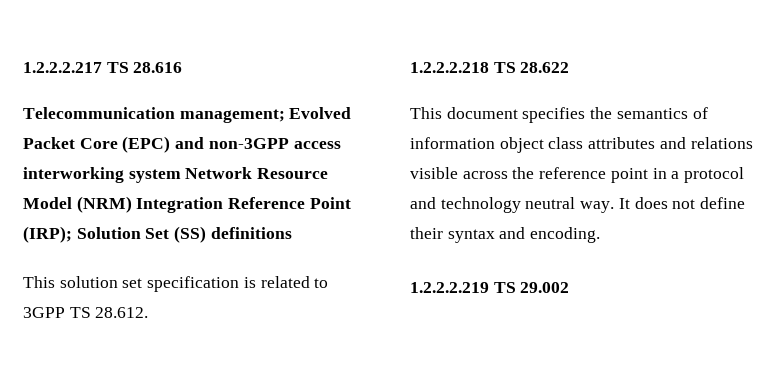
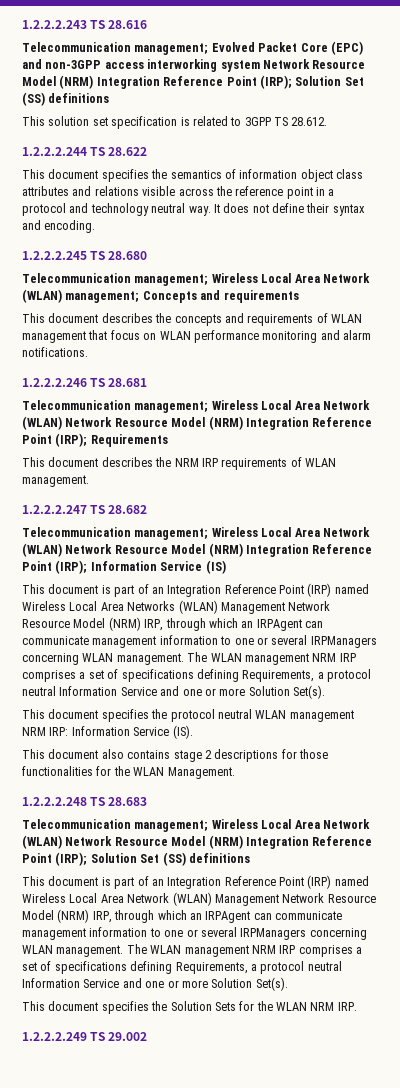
[23,62,102,73] 1.2.2.2.217 -> [22,20,87,29] 1.2.2.2.243
[410,62,489,73] 1.2.2.2.218 -> [22,147,87,156] 1.2.2.2.244
[410,282,489,293] 1.2.2.2.219 -> [22,251,148,260] [22,273,370,286] [22,289,299,303] [22,313,362,326] [22,330,371,343] [22,347,88,357] [22,378,148,387] [22,400,370,413] [22,416,373,430] [22,433,168,447] [22,457,336,470] [22,475,89,487] [22,505,148,514] [22,527,370,540] [22,543,373,557] [22,560,226,574] [22,583,369,597] [22,600,331,614] [22,617,323,631] [22,635,377,648] [22,652,356,665] [22,669,371,682] [22,685,325,699] [22,709,354,722] [22,725,193,739] [22,749,328,762] [22,766,235,779] [22,797,148,806] [22,819,370,832] [22,835,373,849] [22,852,250,866] [22,875,369,889] [22,892,376,906] [22,909,342,923] [22,927,367,940] [22,944,362,957] [22,961,342,974] [22,977,288,991] [22,1001,357,1014] [22,1032,87,1041] 1.2.2.2.245 TS 28.680 // Telecommunication management; Wireless Local Area Network (WLAN) management; Concepts and requirements // This document describes the concepts and requirements of WLAN management that focus on WLAN performance monitoring and alarm notifications. // 1.2.2.2.246 TS 28.681 // Telecommunication management; Wireless Local Area Network (WLAN) Network Resource Model (NRM) Integration Reference Point (IRP); Requirements // This document describes the NRM IRP requirements of WLAN management. // 1.2.2.2.247 TS 28.682 // Telecommunication management; Wireless Local Area Network (WLAN) Network Resource Model (NRM) Integration Reference Point (IRP); Information Service (IS) // This document is part of an Integration Reference Point (IRP) named Wireless Local Area Networks (WLAN) Management Network Resource Model (NRM) IRP, through which an IRPAgent can communicate management information to one or several IRPManagers concerning WLAN management. The WLAN management NRM IRP comprises a set of specifications defining Requirements, a protocol neutral Information Service and one or more Solution Set(s). // This document specifies the protocol neutral WLAN management NRM IRP: Information Service (IS). // This document also contains stage 2 descriptions for those functionalities for the WLAN Management. // 1.2.2.2.248 TS 28.683 // Telecommunication management; Wireless Local Area Network (WLAN) Network Resource Model (NRM) Integration Reference Point (IRP); Solution Set (SS) definitions // This document is part of an Integration Reference Point (IRP) named Wireless Local Area Network (WLAN) Management Network Resource Model (NRM) IRP, through which an IRPAgent can communicate management information to one or several IRPManagers concerning WLAN management. The WLAN management NRM IRP comprises a set of specifications defining Requirements, a protocol neutral Information Service and one or more Solution Set(s). // This document specifies the Solution Sets for the WLAN NRM IRP. // 1.2.2.2.249

